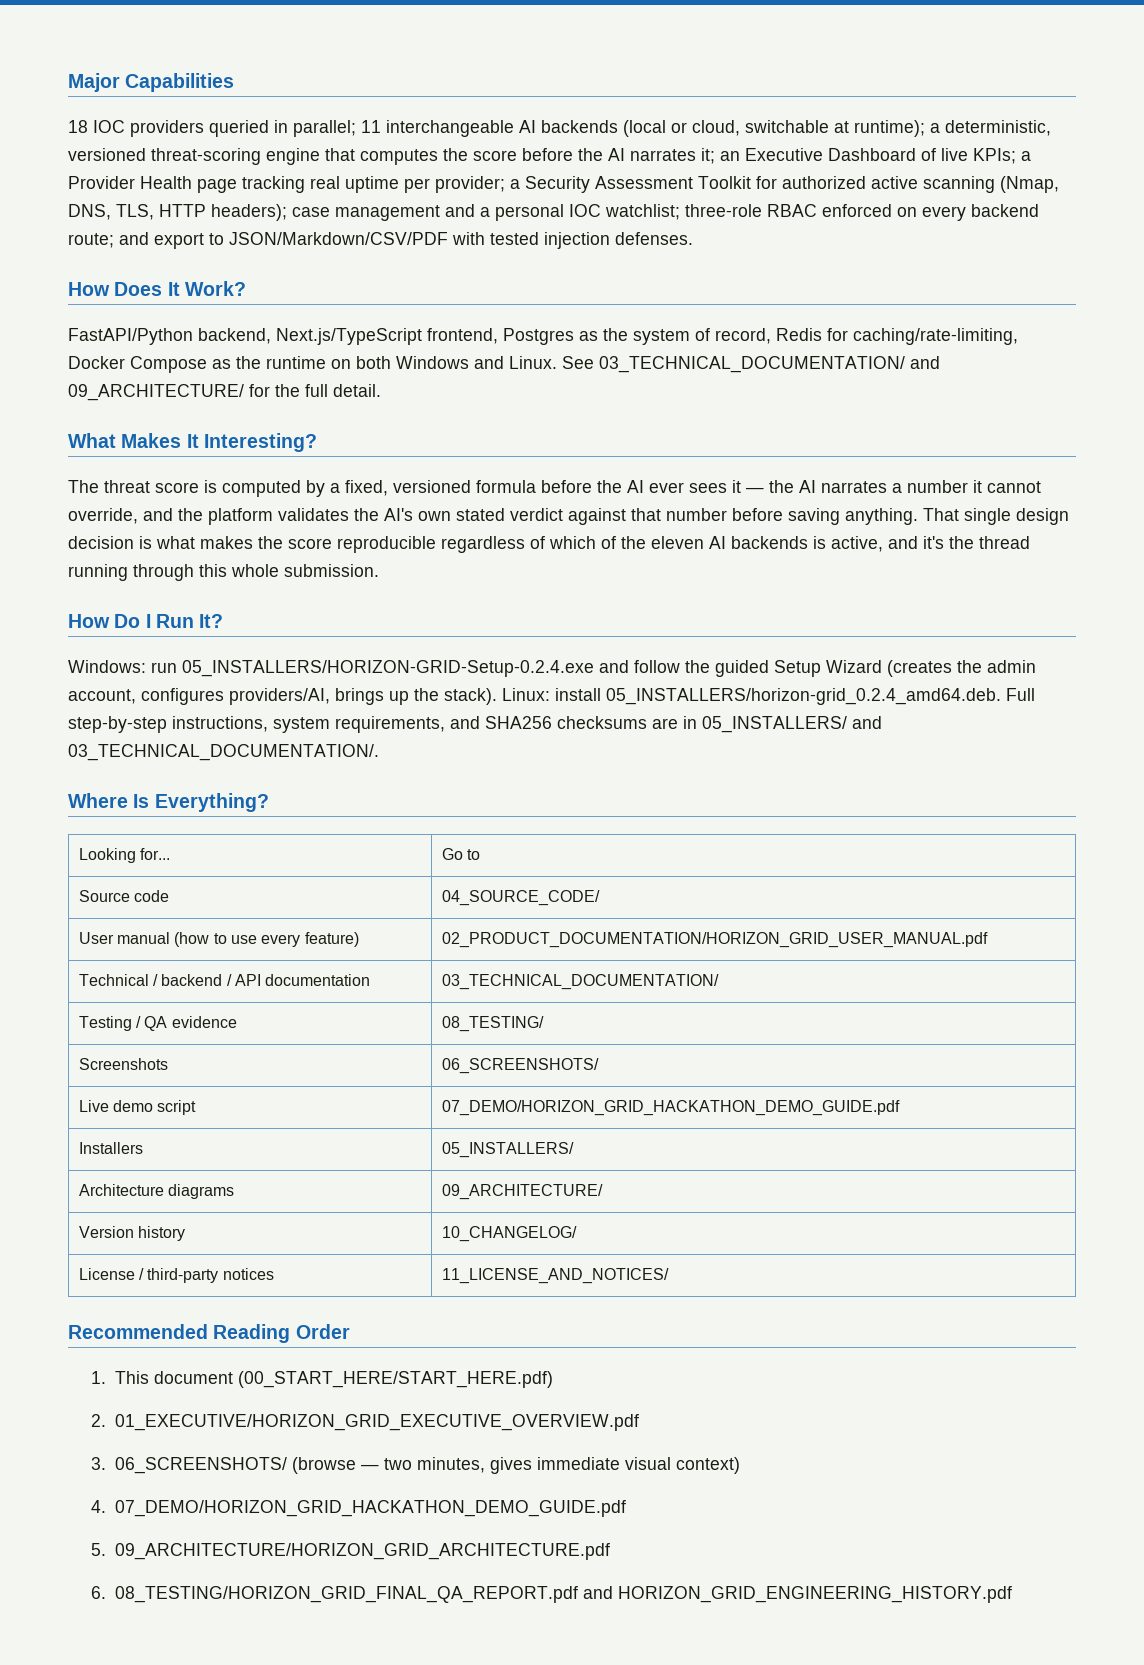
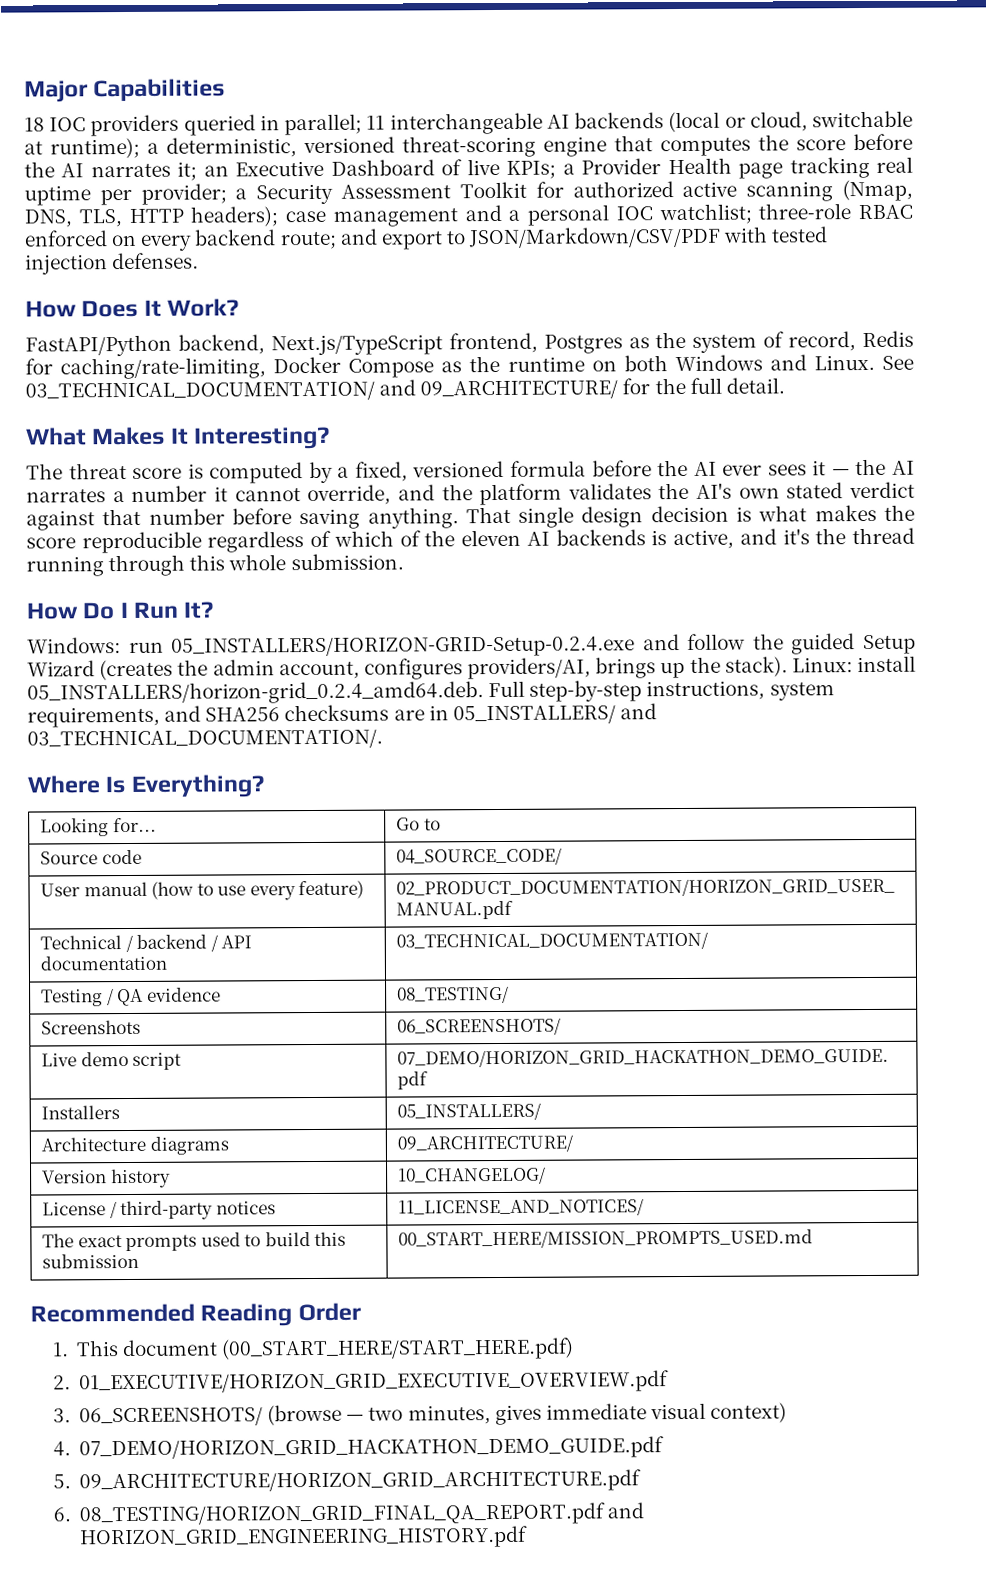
(669, 1276) none -> [41,1231,347,1252] [41,1253,139,1269] [397,1229,813,1249] // The exact prompts used to build this submission | 00_START_HERE/MISSION_PROMPTS_USED.md

